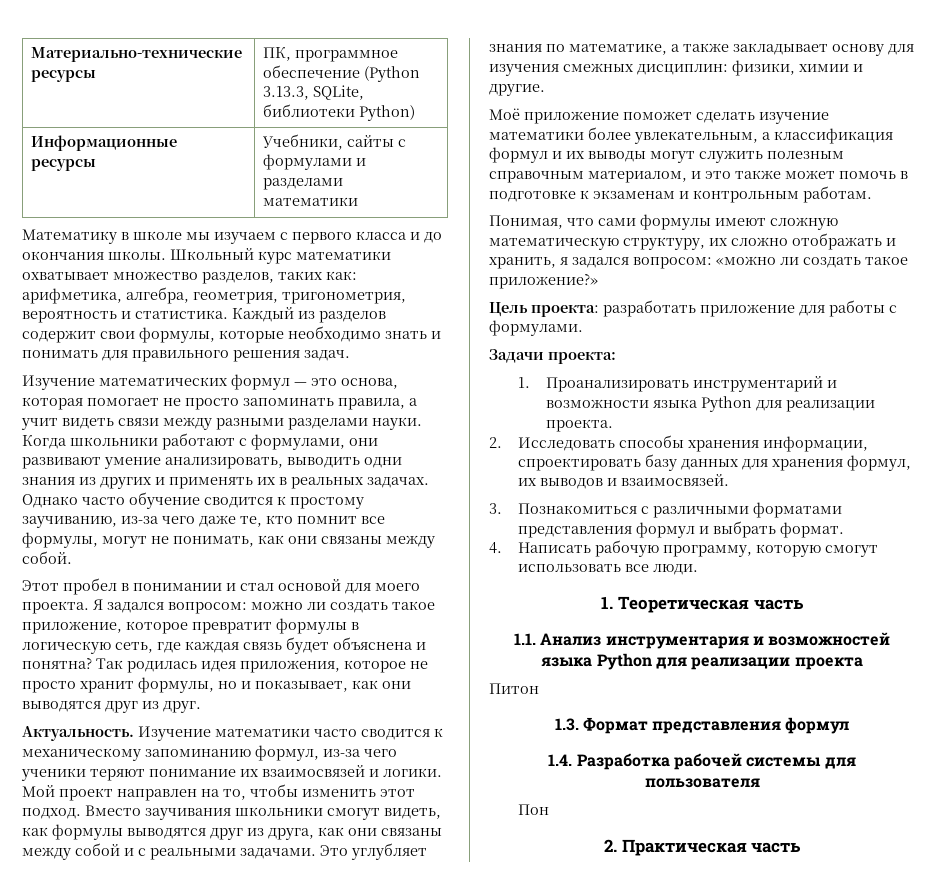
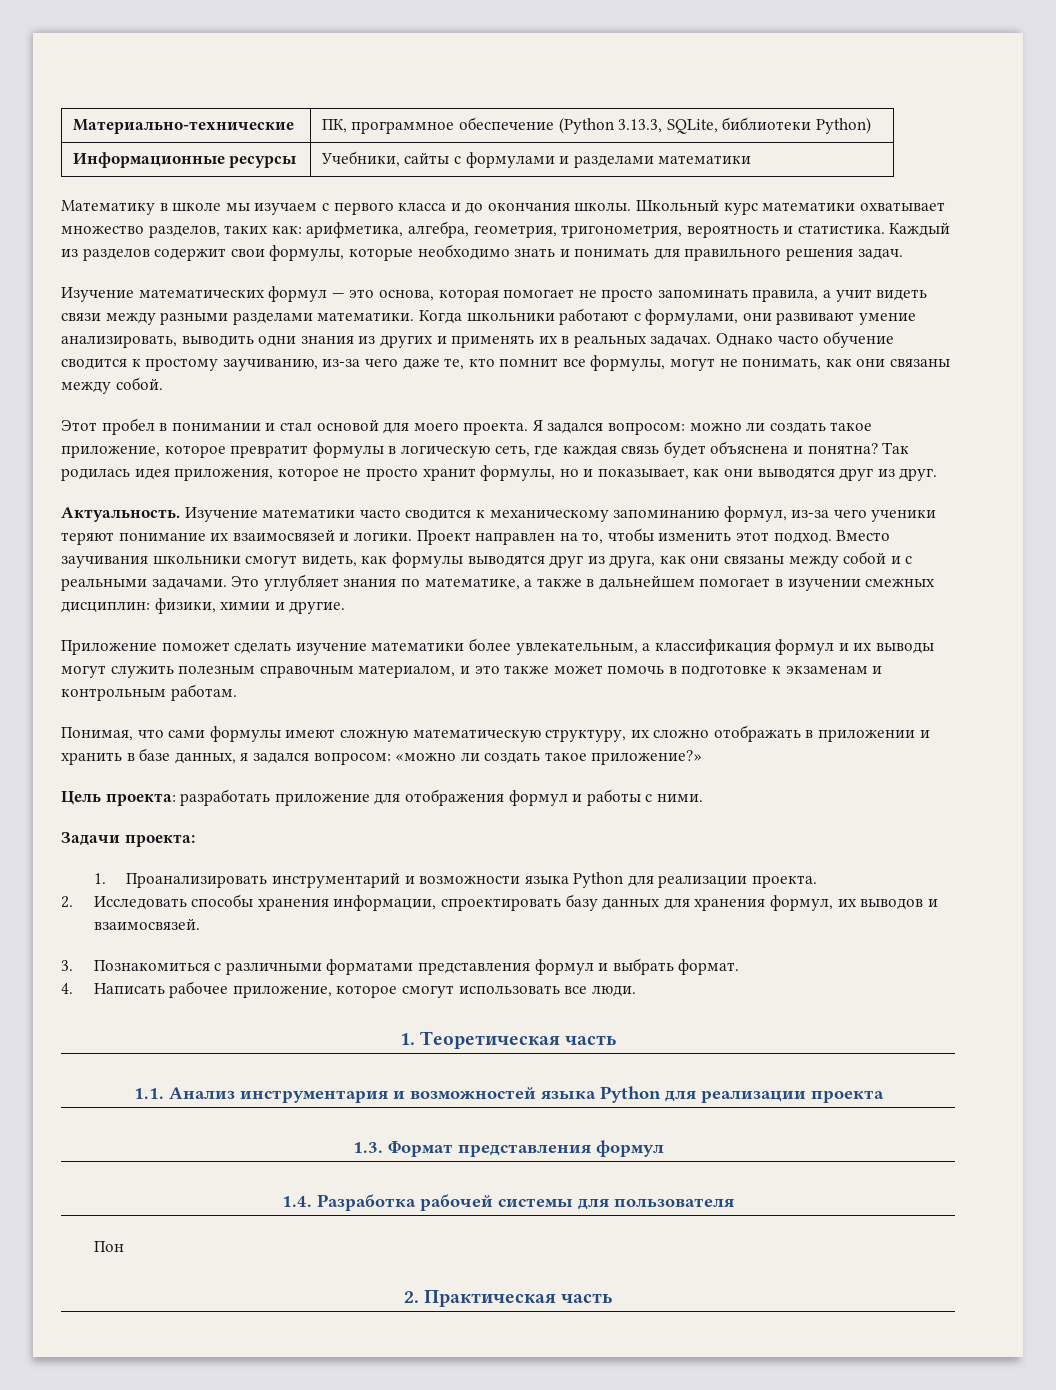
[31,70,97,82] ресурсы -> (294, 126) none
[372,417,422,430] науки. -> [317,312,415,321] математики.
[22,785,113,801] Мой проект -> [416,530,471,545] Проект
[733,43,914,56] [489,64,559,76] закладывает основу для изучения -> [586,575,861,591] в дальнейшем помогает в изучении
[489,108,619,124] Моё приложение -> [61,640,157,655] Приложение
[886,238,896,246] [489,257,556,269] и хранить, -> [805,729,930,742] [61,748,236,765] в приложении и хранить в базе данных,
(825, 310) none -> [404,789,583,806] отображения формул и
[489,320,583,336] формулами. -> [656,794,703,802] ними.
[594,540,821,557] рабочую программу, которую -> [169,981,398,998] рабочее приложение, которое
[489,683,539,694] // Питон -> (884, 1096) none

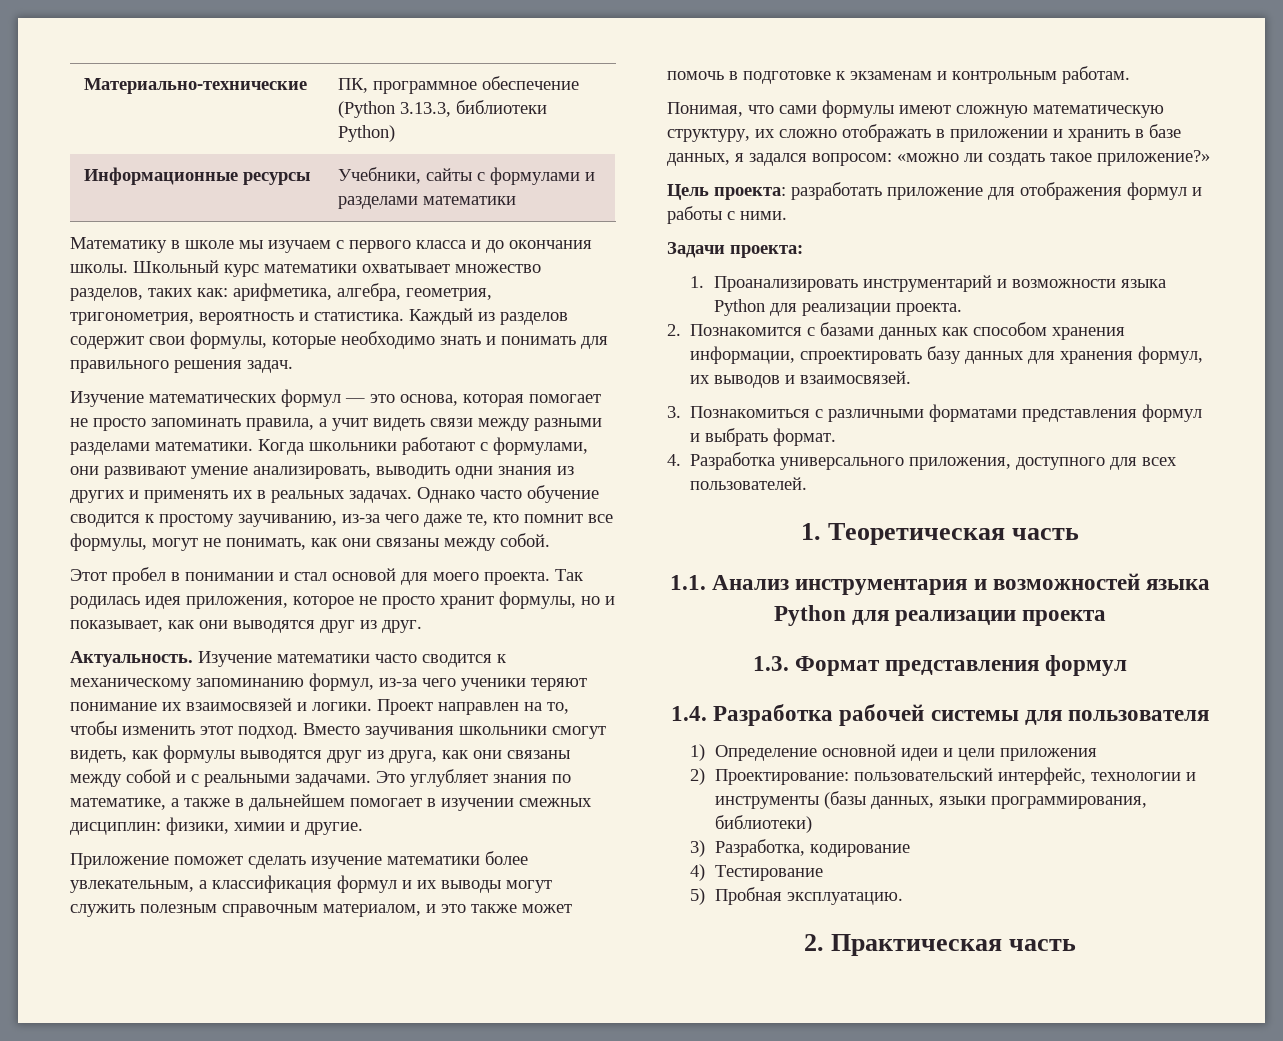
[666,119,718,134] SQLite, -> (452, 109) none
[532,419,873,435] [61,441,878,458] Я задался вопросом: можно ли создать такое приложение, которое превратит формулы в логическую сеть, где каждая связь будет объяснена и понятна? -> (550, 578) none
[93,894,254,910] Исследовать способы -> [690,322,1048,340] Познакомится с базами данных как способом
[93,981,636,998] Написать рабочее приложение, которое смогут использовать все люди. -> [690,452,1178,470] [690,477,808,490] Разработка универсального приложения, доступного для всех пользователей.
[93,1241,124,1252] Пон -> [690,744,1097,761] [690,767,1196,785] [714,791,1147,809] [714,815,812,833] [690,839,910,857] [690,864,823,881] [690,887,903,905] 1) Определение основной идеи и цели приложения // 2) Проектирование: пользовательский интерфейс, технологии и инструменты (базы данных, языки программирования, библиотеки) // 3) Разработка, кодирование // 4) Тестирование // 5) Пробная эксплуатацию.

